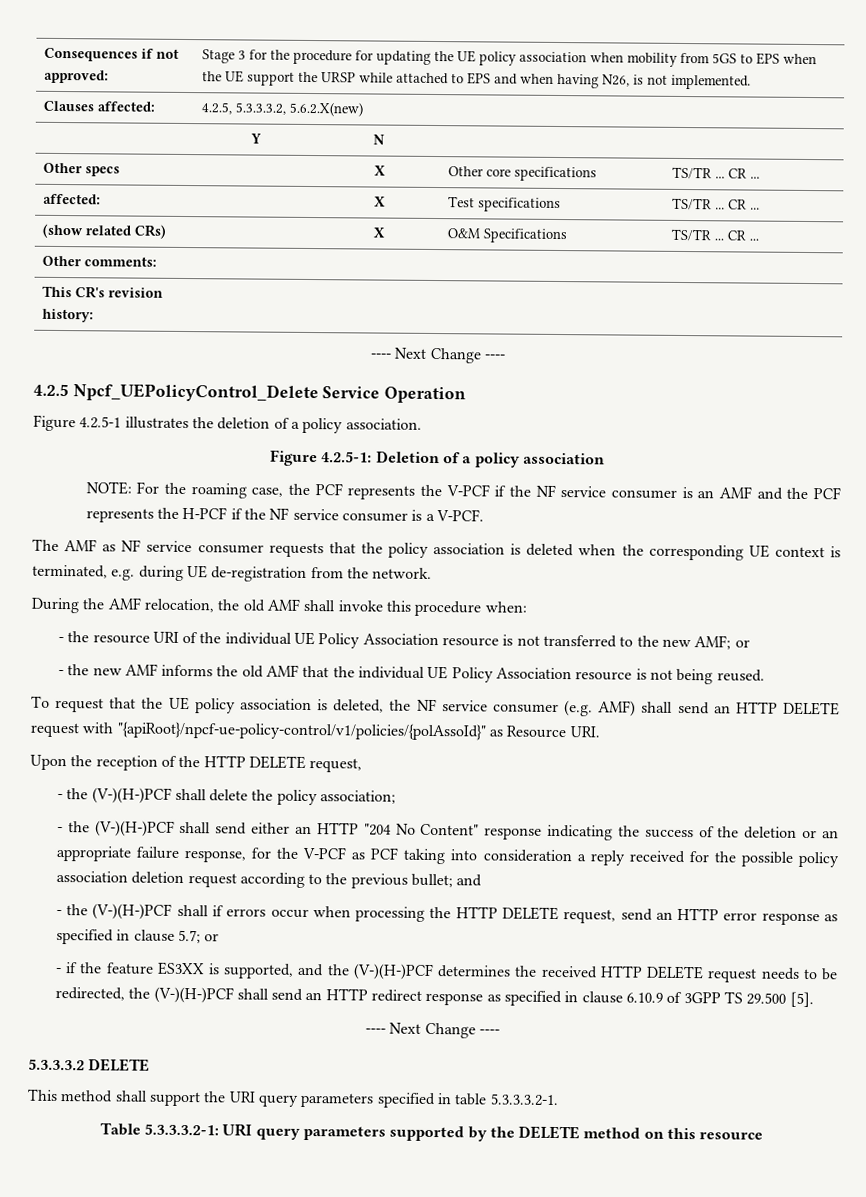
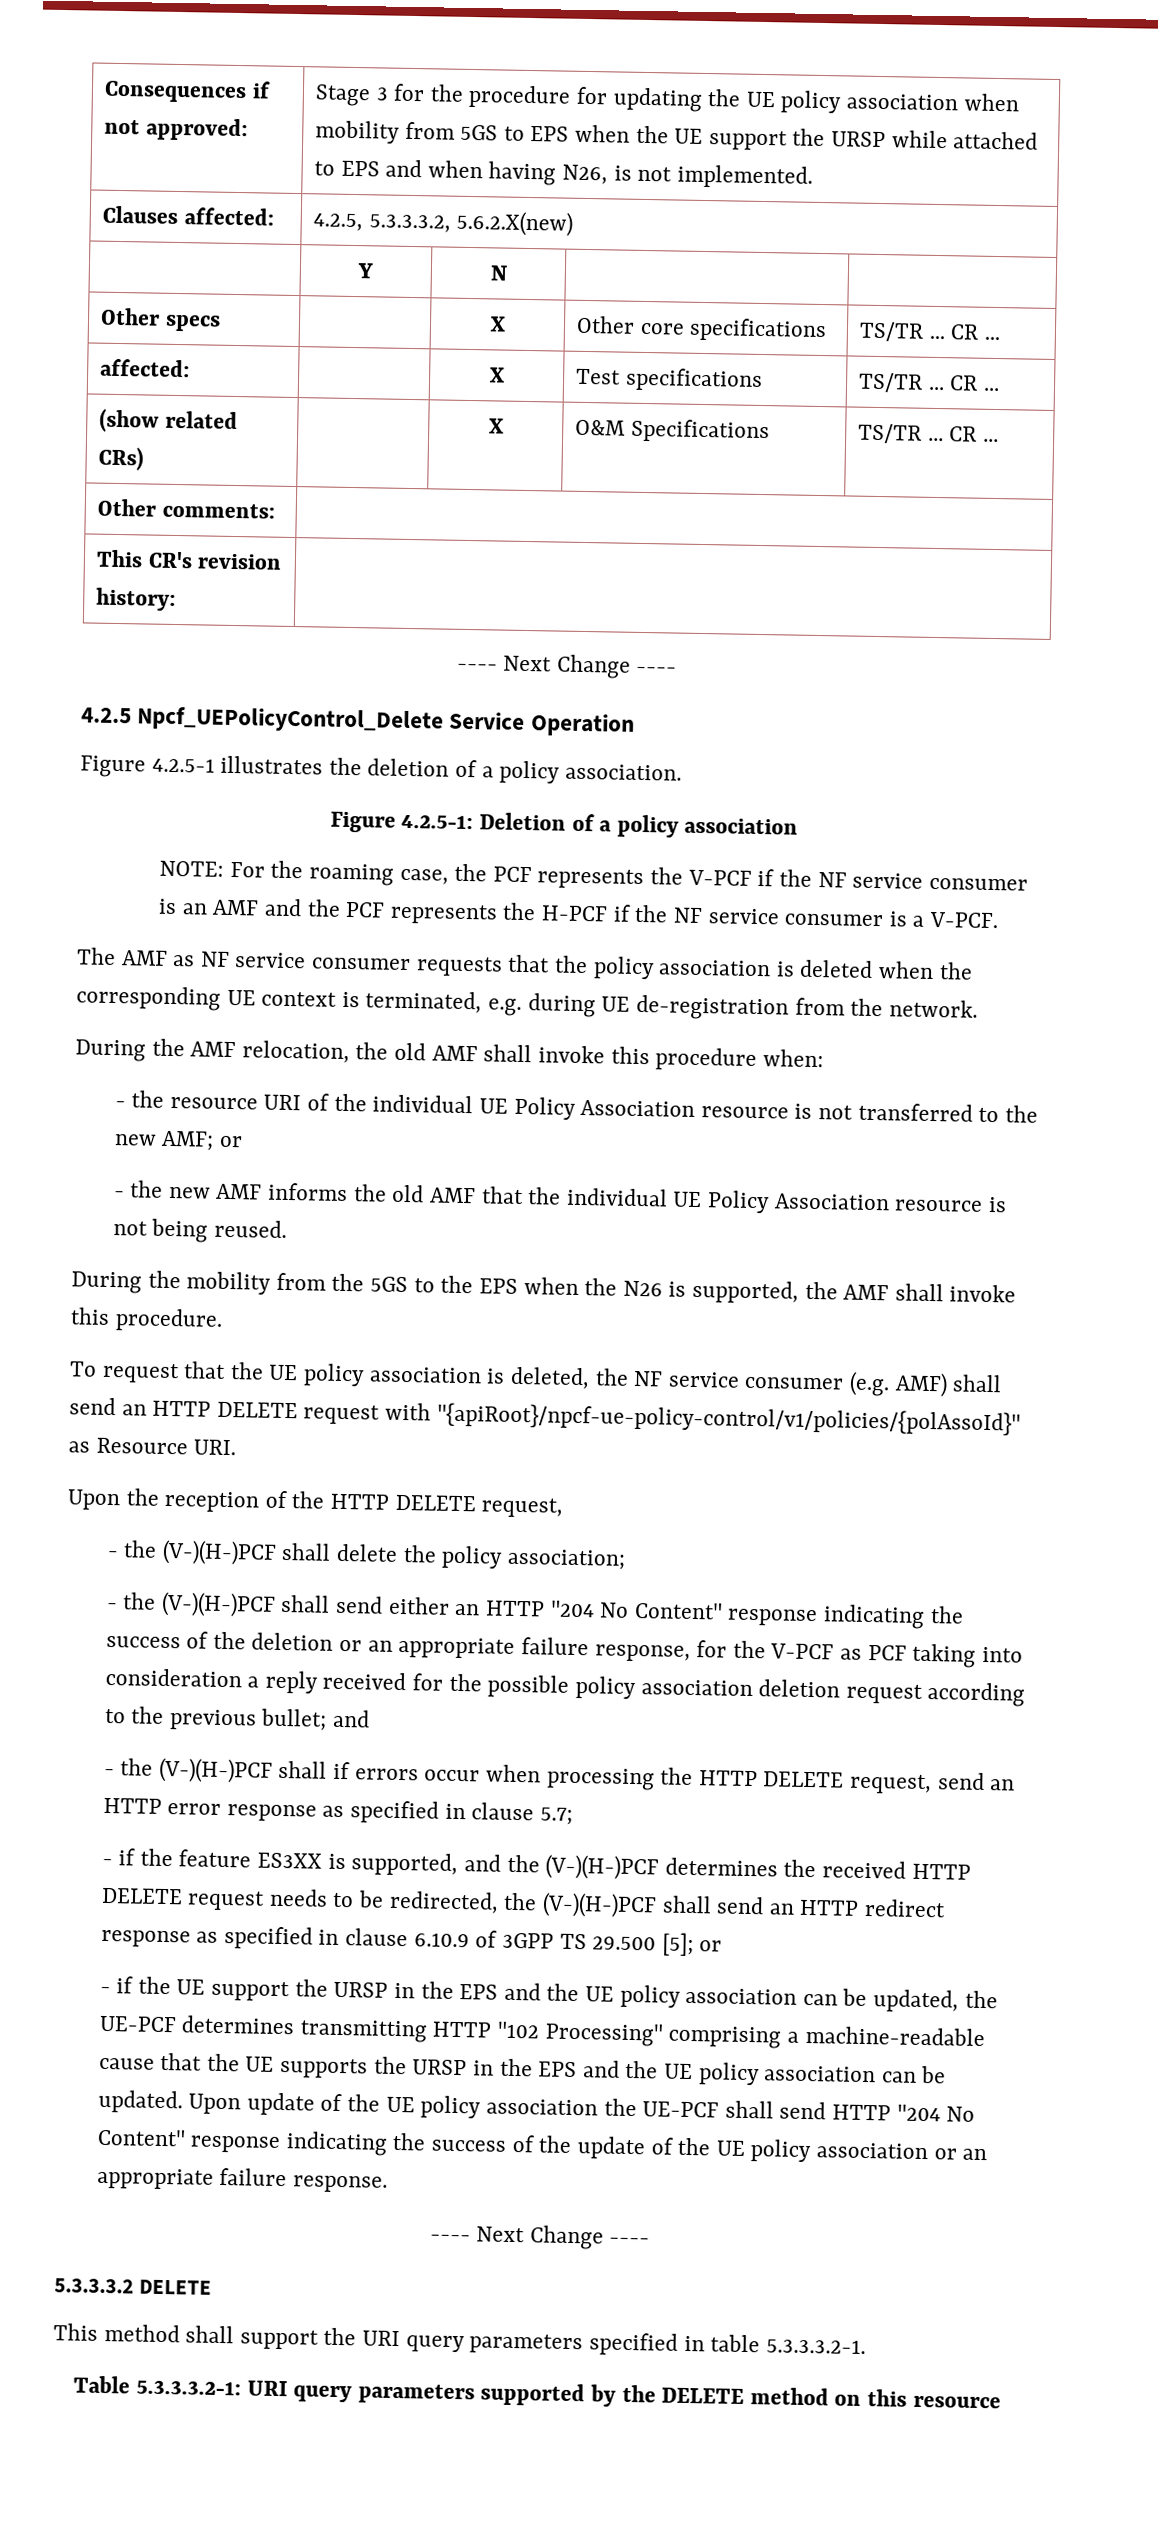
(765, 675) none -> [71,1270,1017,1304] [70,1307,223,1332] // During the mobility from the 5GS to the EPS when the N26 is supported, the AMF shall invoke this procedure.
[204,933,220,942] or -> (573, 1816) none
[789,991,814,1008] [5]. -> [661,1932,723,1957] [99,1976,998,2013] [98,2015,985,2049] [98,2052,947,2086] [97,2089,976,2122] [96,2128,988,2163] [96,2167,388,2193] [5]; or // - if the UE support the URSP in the EPS and the UE policy association can be updated, the UE-PCF determines transmitting HTTP "102 Processing" comprising a machine-readable cause that the UE supports the URSP in the EPS and the UE policy association can be updated. Upon update of the UE policy association the UE-PCF shall send HTTP "204 No Content" response indicating the success of the update of the UE policy association or an appropriate failure response.

